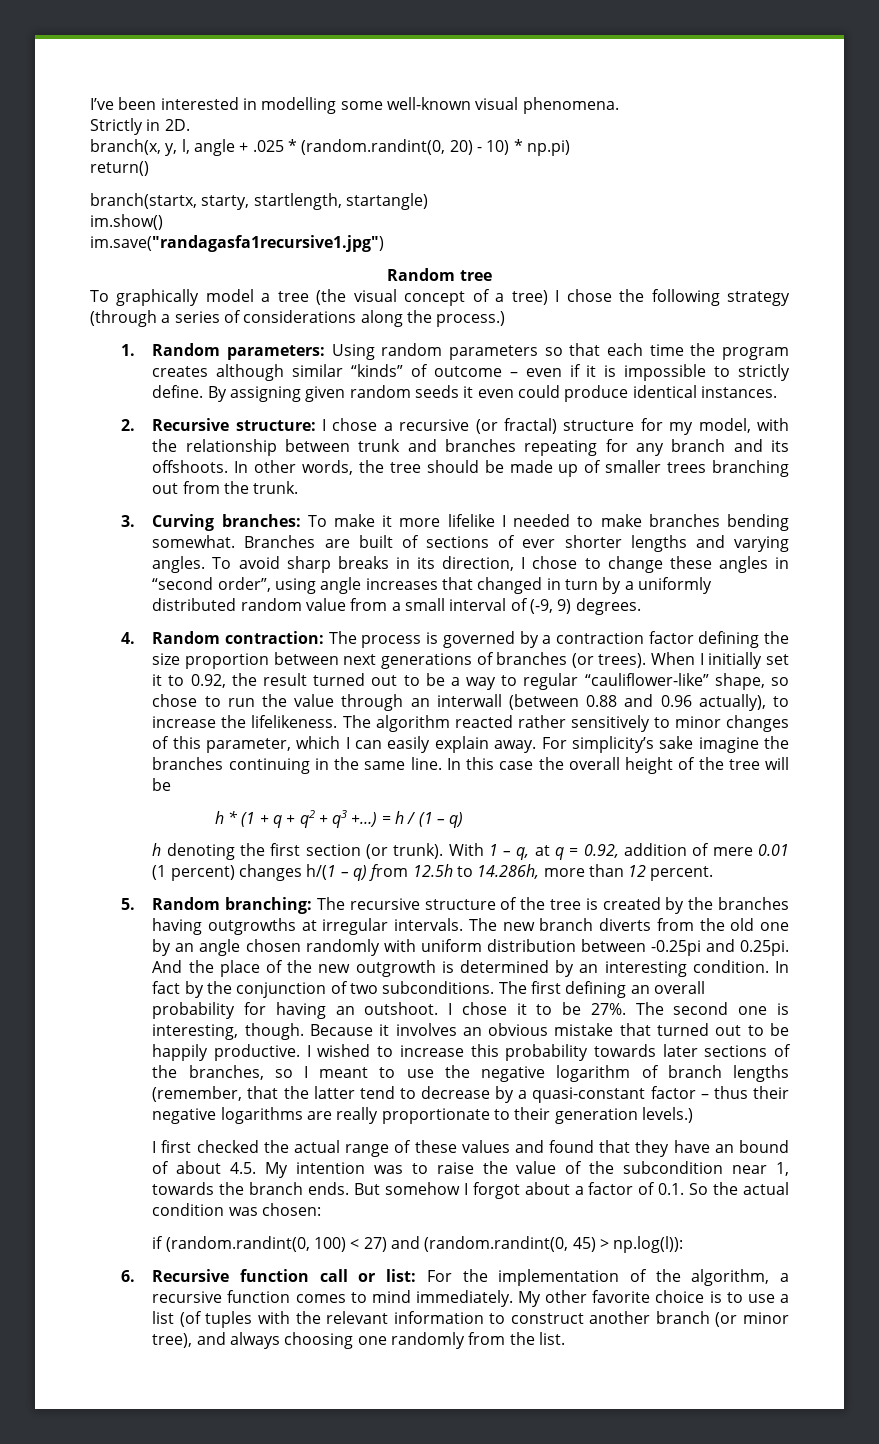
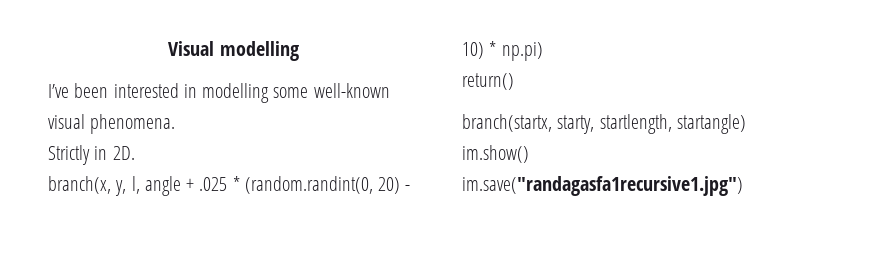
(90, 104) none -> [168,41,299,61] Visual modelling //
[387,268,492,281] [90,289,791,306] [90,310,506,327] [121,343,789,360] [152,364,791,381] [152,385,777,402] [121,418,790,435] [152,439,790,456] [152,460,790,477] [152,481,299,494] [121,514,790,531] [152,535,789,552] [152,556,789,573] [152,577,712,594] [152,598,641,615] [121,631,790,648] [152,652,790,669] [152,673,789,690] [152,694,789,711] [152,715,790,732] [152,736,790,753] [152,757,790,774] [152,778,172,791] [214,810,464,828] [152,843,789,860] [152,864,714,881] [121,897,790,914] [152,918,789,935] [152,939,789,956] [152,960,789,977] [152,981,705,998] [152,1002,789,1019] [152,1023,790,1040] [152,1044,792,1061] [152,1065,789,1082] [152,1086,789,1103] [152,1107,693,1124] [152,1140,789,1157] [152,1161,790,1178] [152,1182,790,1199] [152,1203,321,1216] [152,1236,684,1253] [121,1269,790,1286] [152,1290,789,1307] [152,1311,790,1328] [152,1332,565,1349] // Random tree // To graphically model a tree (the visual concept of a tree) I chose the following strategy (through a series of considerations along the process.) // 1. Random parameters: Using random parameters so that each time the program creates although similar “kinds” of outcome – even if it is impossible to strictly define. By assigning given random seeds it even could produce identical instances. // 2. Recursive structure: I chose a recursive (or fractal) structure for my model, with the relationship between trunk and branches repeating for any branch and its offshoots. In other words, the tree should be made up of smaller trees branching out from the trunk. // 3. Curving branches: To make it more lifelike I needed to make branches bending somewhat. Branches are built of sections of ever shorter lengths and varying angles. To avoid sharp breaks in its direction, I chose to change these angles in “second order”, using angle increases that changed in turn by a uniformly distributed random value from a small interval of (-9, 9) degrees. // 4. Random contraction: The process is governed by a contraction factor defining the size proportion between next generations of branches (or trees). When I initially set it to 0.92, the result turned out to be a way to regular “cauliflower-like” shape, so chose to run the value through an interwall (between 0.88 and 0.96 actually), to increase the lifelikeness. The algorithm reacted rather sensitively to minor changes of this parameter, which I can easily explain away. For simplicity’s sake imagine the branches continuing in the same line. In this case the overall height of the tree will be // h * (1 + q + q2 + q3 +…) = h / (1 – q) // h denoting the first section (or trunk). With 1 – q, at q = 0.92, addition of mere 0.01 (1 percent) changes h/(1 – q) from 12.5h to 14.286h, more than 12 percent. // 5. Random branching: The recursive structure of the tree is created by the branches having outgrowths at irregular intervals. The new branch diverts from the old one by an angle chosen randomly with uniform distribution between -0.25pi and 0.25pi. And the place of the new outgrowth is determined by an interesting condition. In fact by the conjunction of two subconditions. The first defining an overall probability for having an outshoot. I chose it to be 27%. The second one is interesting, though. Because it involves an obvious mistake that turned out to be happily productive. I wished to increase this probability towards later sections of the branches, so I meant to use the negative logarithm of branch lengths (remember, that the latter tend to decrease by a quasi-constant factor – thus their negative logarithms are really proportionate to their generation levels.) // I first checked the actual range of these values and found that they have an bound of about 4.5. My intention was to raise the value of the subcondition near 1, towards the branch ends. But somehow I forgot about a factor of 0.1. So the actual condition was chosen: // if (random.randint(0, 100) < 27) and (random.randint(0, 45) > np.log(l)): // 6. Recursive function call or list: For the implementation of the algorithm, a recursive function comes to mind immediately. My other favorite choice is to use a list (of tuples with the relevant information to construct another branch (or minor tree), and always choosing one randomly from the list. -> (743, 186) none

